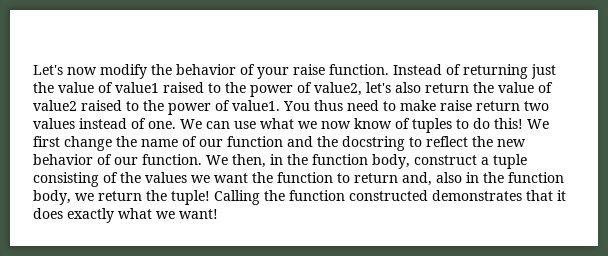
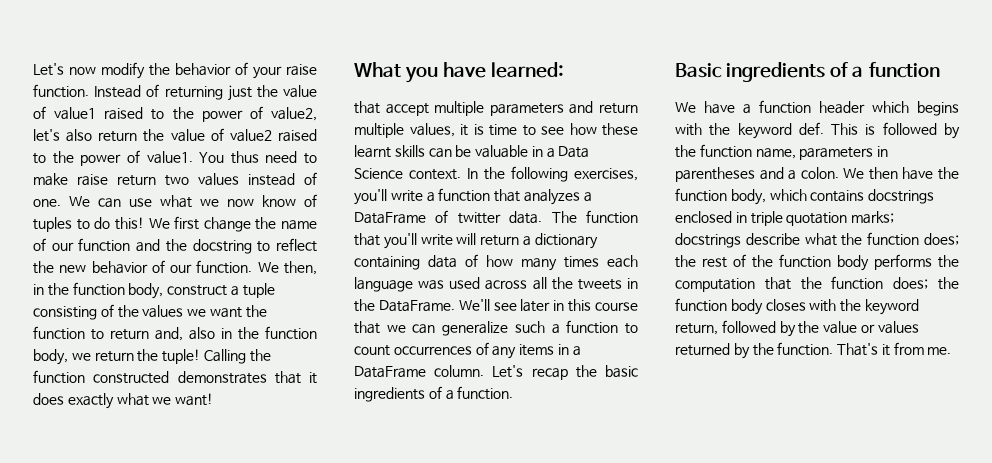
(218, 214) none -> [354,62,565,83] [354,101,638,116] [354,123,638,138] [354,145,590,158] [354,166,638,182] [354,188,592,205] [354,210,638,224] [354,233,598,249] [354,254,638,271] [354,277,638,292] [354,299,638,312] [354,320,638,336] [354,342,581,359] [354,365,638,380] [354,386,514,402] [675,62,940,82] [675,100,959,116] [675,122,960,139] [675,144,889,160] [675,167,959,182] [675,188,935,205] [675,211,895,226] [675,232,959,248] [675,254,959,271] [675,276,959,292] [675,298,919,315] [675,320,919,337] [675,342,952,359] // What you have learned: // that accept multiple parameters and return multiple values, it is time to see how these learnt skills can be valuable in a Data Science context. In the following exercises, you'll write a function that analyzes a DataFrame of twitter data. The function that you'll write will return a dictionary containing data of how many times each language was used across all the tweets in the DataFrame. We'll see later in this course that we can generalize such a function to count occurrences of any items in a DataFrame column. Let's recap the basic ingredients of a function. // Basic ingredients of a function // We have a function header which begins with the keyword def. This is followed by the function name, parameters in parentheses and a colon. We then have the function body, which contains docstrings enclosed in triple quotation marks; docstrings describe what the function does; the rest of the function body performs the computation that the function does; the function body closes with the keyword return, followed by the value or values returned by the function. That's it from me.

